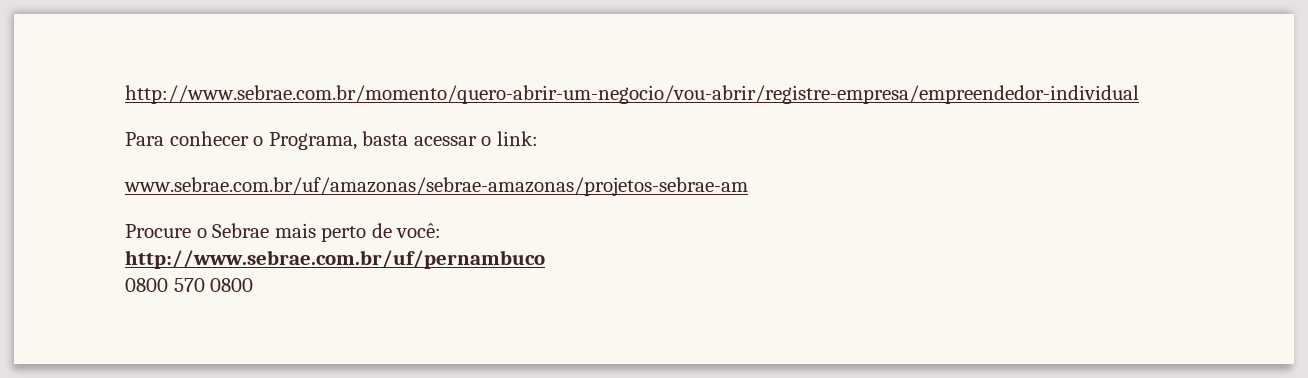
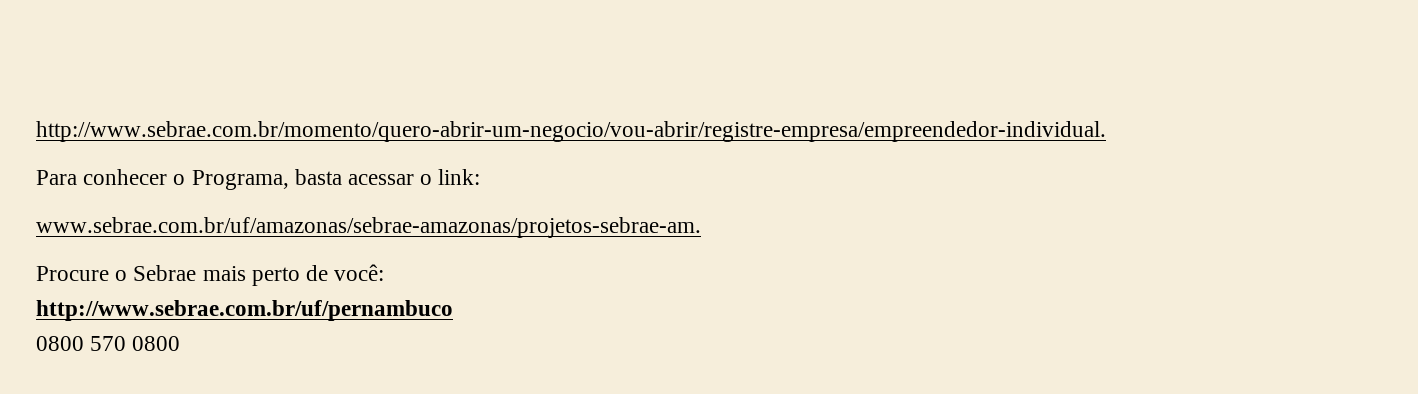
[125,85,1139,104] http://www.sebrae.com.br/momento/quero-abrir-um-negocio/vou-abrir/registre-empresa/empreendedor-individual -> [36,121,1106,142] http://www.sebrae.com.br/momento/quero-abrir-um-negocio/vou-abrir/registre-empresa/empreendedor-individual.
[124,177,748,196] www.sebrae.com.br/uf/amazonas/sebrae-amazonas/projetos-sebrae-am -> [36,217,701,238] www.sebrae.com.br/uf/amazonas/sebrae-amazonas/projetos-sebrae-am.

